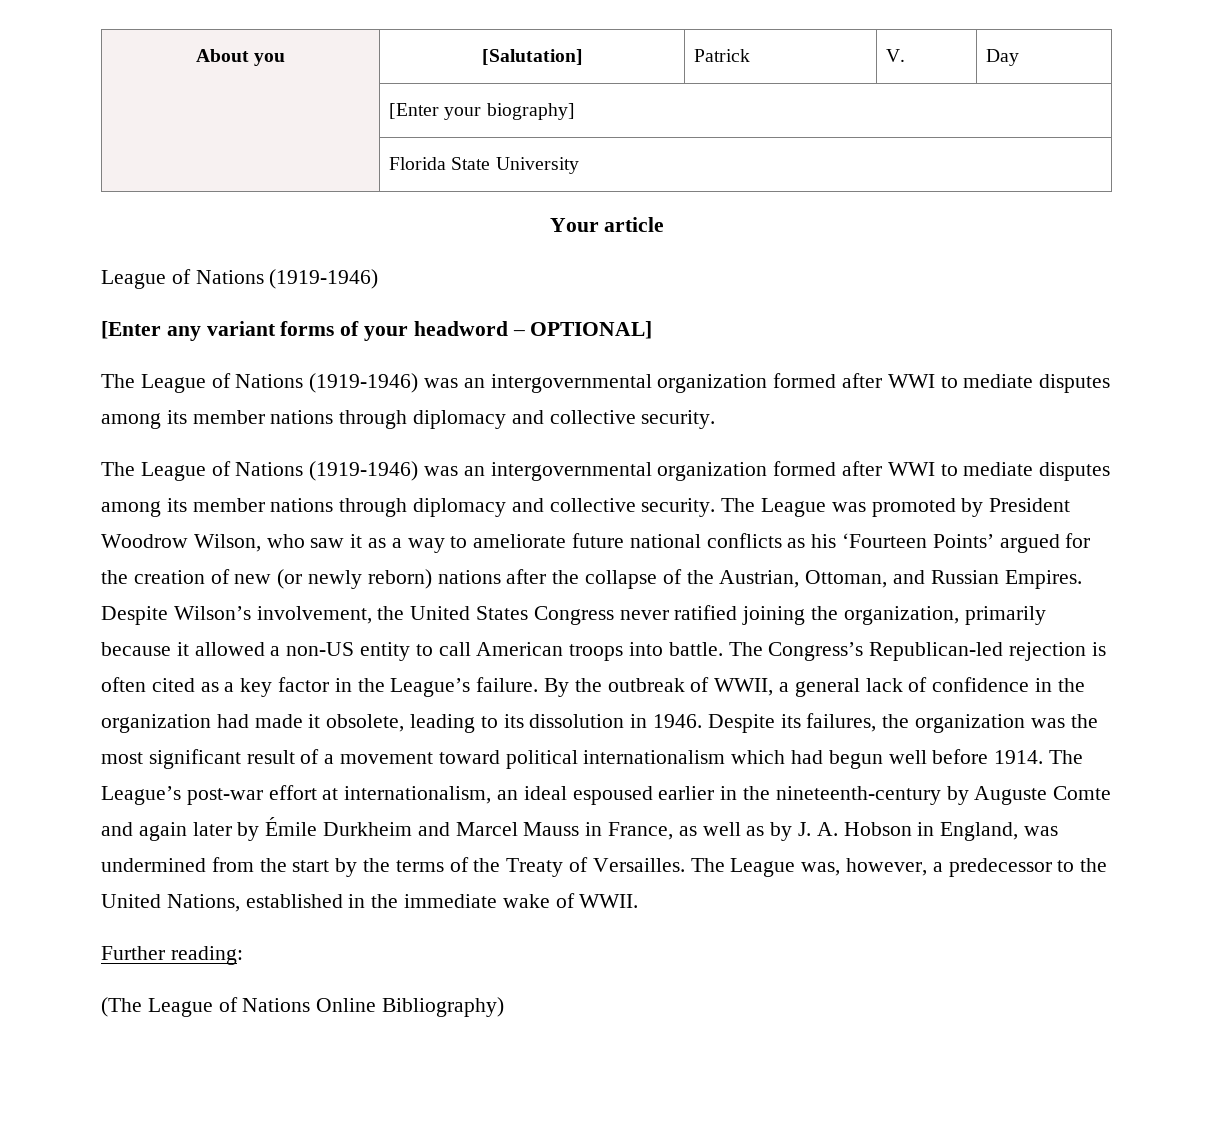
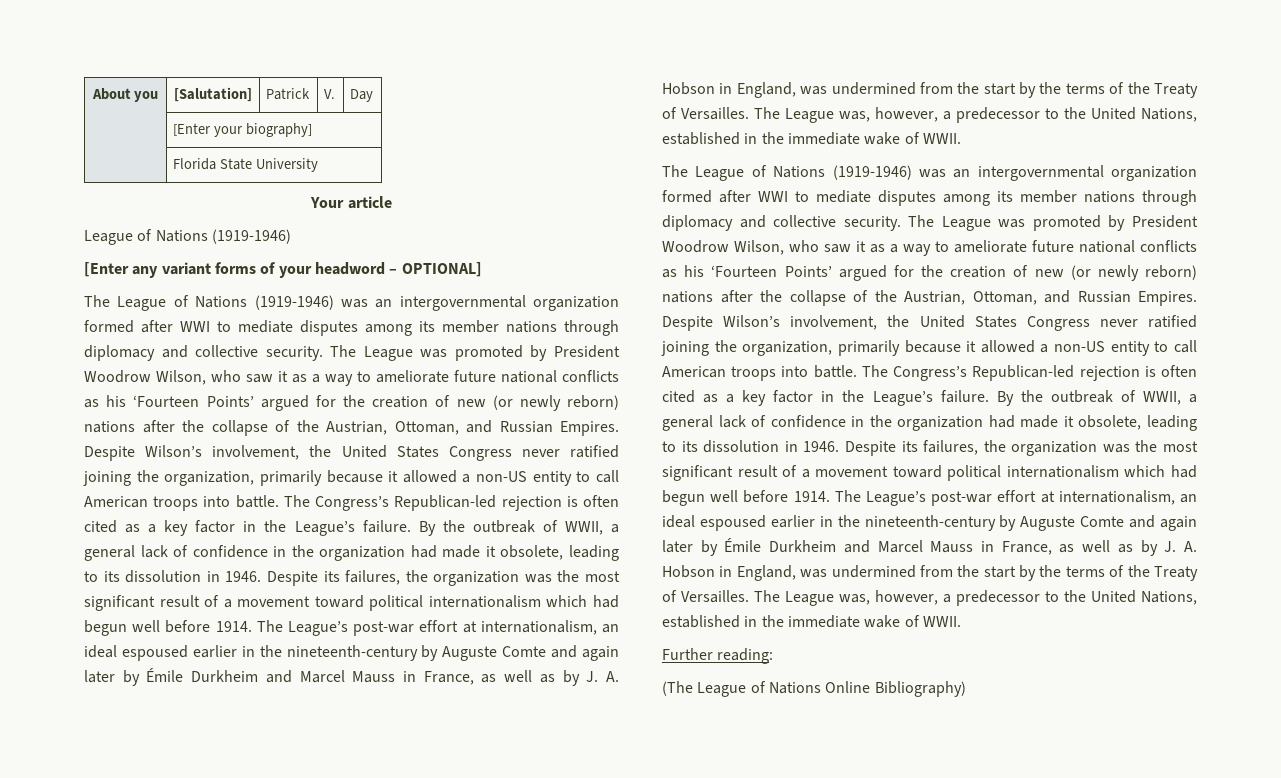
(716, 419) none -> [330,345,620,361] [84,370,619,386] [84,395,620,411] [84,420,619,436] [84,445,619,461] [83,470,619,486] [84,495,619,511] [84,520,619,536] [84,545,620,561] [84,570,620,586] [84,595,619,611] [84,620,619,636] [84,645,619,661] [84,668,619,686] [662,82,1199,98] [662,107,1197,123] [662,132,961,145] The League was promoted by President Woodrow Wilson, who saw it as a way to ameliorate future national conflicts as his ‘Fourteen Points’ argued for the creation of new (or newly reborn) nations after the collapse of the Austrian, Ottoman, and Russian Empires. Despite Wilson’s involvement, the United States Congress never ratified joining the organization, primarily because it allowed a non-US entity to call American troops into battle. The Congress’s Republican-led rejection is often cited as a key factor in the League’s failure. By the outbreak of WWII, a general lack of confidence in the organization had made it obsolete, leading to its dissolution in 1946. Despite its failures, the organization was the most significant result of a movement toward political internationalism which had begun well before 1914. The League’s post-war effort at internationalism, an ideal espoused earlier in the nineteenth-century by Auguste Comte and again later by Émile Durkheim and Marcel Mauss in France, as well as by J. A. Hobson in England, was undermined from the start by the terms of the Treaty of Versailles. The League was, however, a predecessor to the United Nations, established in the immediate wake of WWII.

